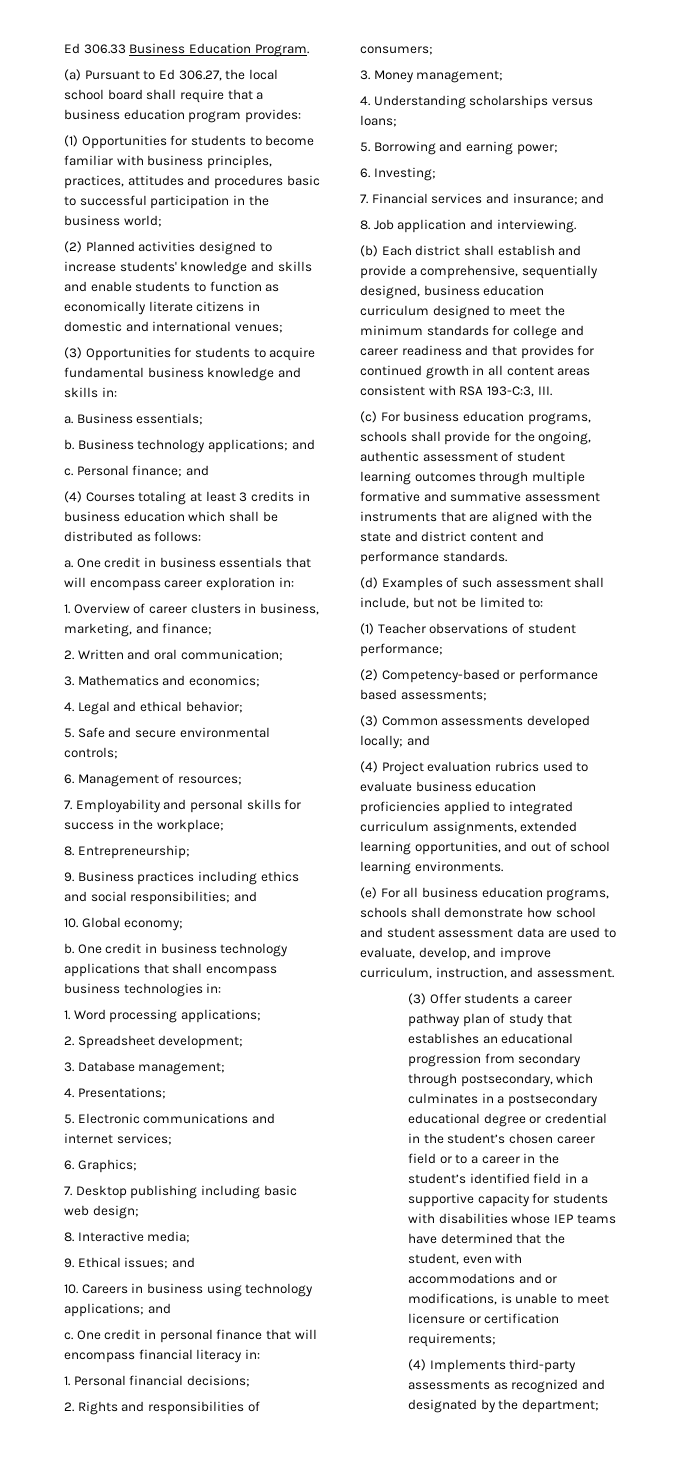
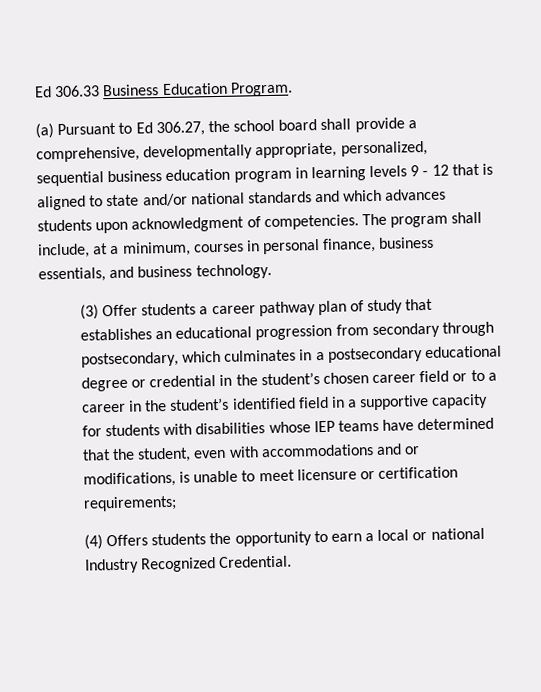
[248,69,278,80] local -> (230, 126) none
[179,89,264,103] [64,109,301,123] [64,135,315,149] [64,155,272,169] [64,175,320,189] [64,195,269,209] [64,215,162,227] [64,241,272,255] [64,261,312,275] [64,281,280,292] [64,301,260,315] [64,321,283,333] [64,347,316,361] [64,367,301,381] [64,387,117,398] [64,413,204,425] [64,439,315,453] [64,465,209,477] [64,491,310,505] [64,511,278,522] [64,531,202,542] [64,557,311,568] [64,577,294,591] [64,603,319,615] [64,623,213,637] [64,649,283,661] [64,675,260,687] [64,701,243,715] [64,727,270,738] [64,747,118,759] [64,773,242,787] [64,799,302,813] [64,819,224,833] [64,845,190,859] [64,871,299,885] [64,891,257,905] [64,917,184,931] [64,943,289,957] [64,963,277,977] [64,983,222,997] [64,1009,261,1023] [64,1035,244,1049] [64,1061,226,1075] [64,1087,166,1099] [64,1113,275,1124] [64,1133,172,1145] [64,1159,137,1173] [64,1185,297,1199] [64,1205,139,1219] [64,1231,191,1243] [64,1257,195,1269] [64,1283,314,1297] [64,1303,171,1317] [64,1329,317,1343] [64,1349,260,1363] [64,1375,250,1387] [64,1401,260,1415] [360,46,433,55] [360,70,504,83] [360,95,593,109] [360,115,397,127] [360,141,558,155] [360,167,436,181] [360,193,605,205] [360,219,576,233] [360,245,582,257] [360,265,598,279] [360,285,545,299] [360,305,565,319] [360,325,584,339] [360,345,595,359] [360,365,591,379] [360,385,552,397] [360,411,591,425] [360,431,592,445] [360,451,565,462] [360,471,585,485] [360,491,600,502] [360,511,593,525] [360,531,544,542] [360,551,507,565] [360,577,605,591] [360,597,544,609] [360,623,576,635] [360,643,443,657] [360,669,598,683] [360,689,487,701] [360,715,590,729] [360,735,430,749] [360,761,589,775] [360,781,537,792] [360,801,573,815] [360,821,578,835] [360,841,611,855] [360,861,503,875] [360,887,610,901] [360,907,596,918] [360,927,616,938] [360,947,551,961] [360,967,614,979] require that a business education program provides: // (1) Opportunities for students to become familiar with business principles, practices, attitudes and procedures basic to successful participation in the business world; // (2) Planned activities designed to increase students' knowledge and skills and enable students to function as economically literate citizens in domestic and international venues; // (3) Opportunities for students to acquire fundamental business knowledge and skills in: // a. Business essentials; // b. Business technology applications; and // c. Personal finance; and // (4) Courses totaling at least 3 credits in business education which shall be distributed as follows: // a. One credit in business essentials that will encompass career exploration in: // 1. Overview of career clusters in business, marketing, and finance; // 2. Written and oral communication; // 3. Mathematics and economics; // 4. Legal and ethical behavior; // 5. Safe and secure environmental controls; // 6. Management of resources; // 7. Employability and personal skills for success in the workplace; // 8. Entrepreneurship; // 9. Business practices including ethics and social responsibilities; and // 10. Global economy; // b. One credit in business technology applications that shall encompass business technologies in: // 1. Word processing applications; // 2. Spreadsheet development; // 3. Database management; // 4. Presentations; // 5. Electronic communications and internet services; // 6. Graphics; // 7. Desktop publishing including basic web design; // 8. Interactive media; // 9. Ethical issues; and // 10. Careers in business using technology applications; and // c. One credit in personal finance that will encompass financial literacy in: // 1. Personal financial decisions; // 2. Rights and responsibilities of consumers; // 3. Money management; // 4. Understanding scholarships versus loans; // 5. Borrowing and earning power; // 6. Investing; // 7. Financial services and insurance; and // 8. Job application and interviewing. // (b) Each district shall establish and provide a comprehensive, sequentially designed, business education curriculum designed to meet the minimum standards for college and career readiness and that provides for continued growth in all content areas consistent with RSA 193-C:3, III. // (c) For business education programs, schools shall provide for the ongoing, authentic assessment of student learning outcomes through multiple formative and summative assessment instruments that are aligned with the state and district content and performance standards. // (d) Examples of such assessment shall include, but not be limited to: // (1) Teacher observations of student performance; // (2) Competency-based or performance based assessments; // (3) Common assessments developed locally; and // (4) Project evaluation rubrics used to evaluate business education proficiencies applied to integrated curriculum assignments, extended learning opportunities, and out of school learning environments. // (e) For all business education programs, schools shall demonstrate how school and student assessment data are used to evaluate, develop, and improve curriculum, instruction, and assessment. -> [354,117,417,133] [36,140,428,163] [36,163,494,187] [37,188,447,211] [37,211,483,234] [38,236,435,259] [38,263,272,283] provide a comprehensive, developmentally appropriate, personalized, sequential business education program in learning levels 9 - 12 that is aligned to state and/or national standards and which advances students upon acknowledgment of competencies. The program shall include, at a minimum, courses in personal finance, business essentials, and business technology.
[429,1359,577,1373] [407,1379,605,1393] [407,1399,599,1413] Implements third-party assessments as recognized and designated by the department; -> [105,527,485,547] [84,555,293,574] Offers students the opportunity to earn a local or national Industry Recognized Credential.

